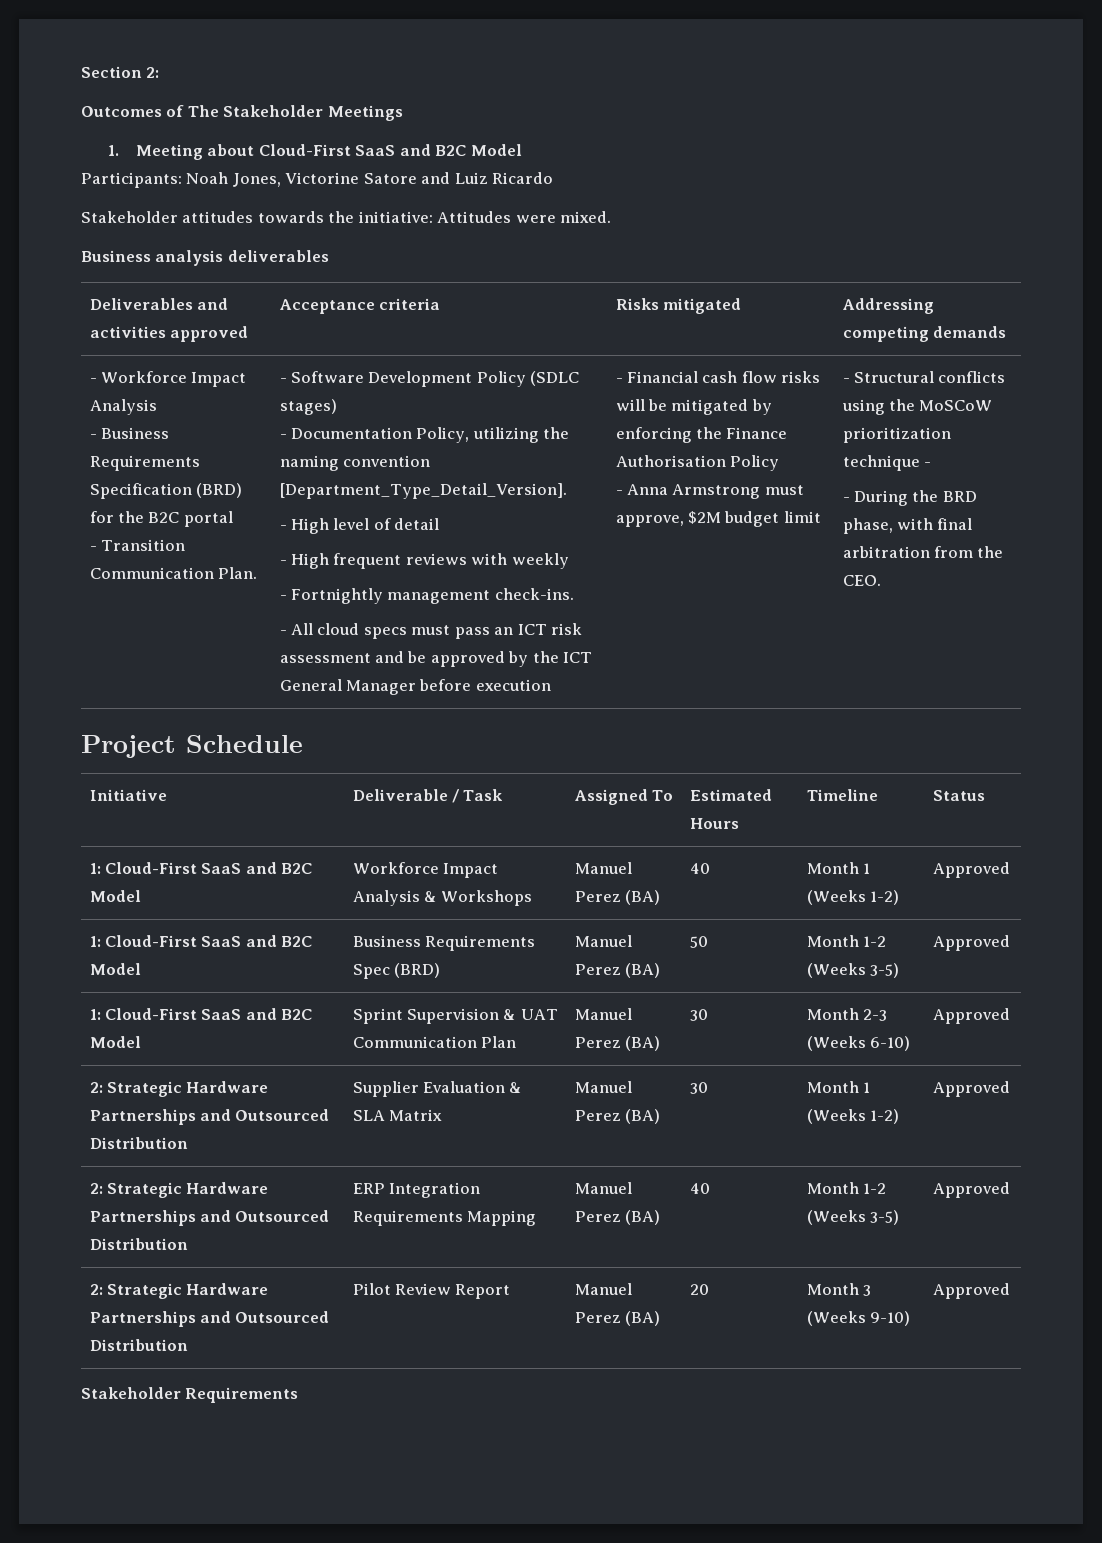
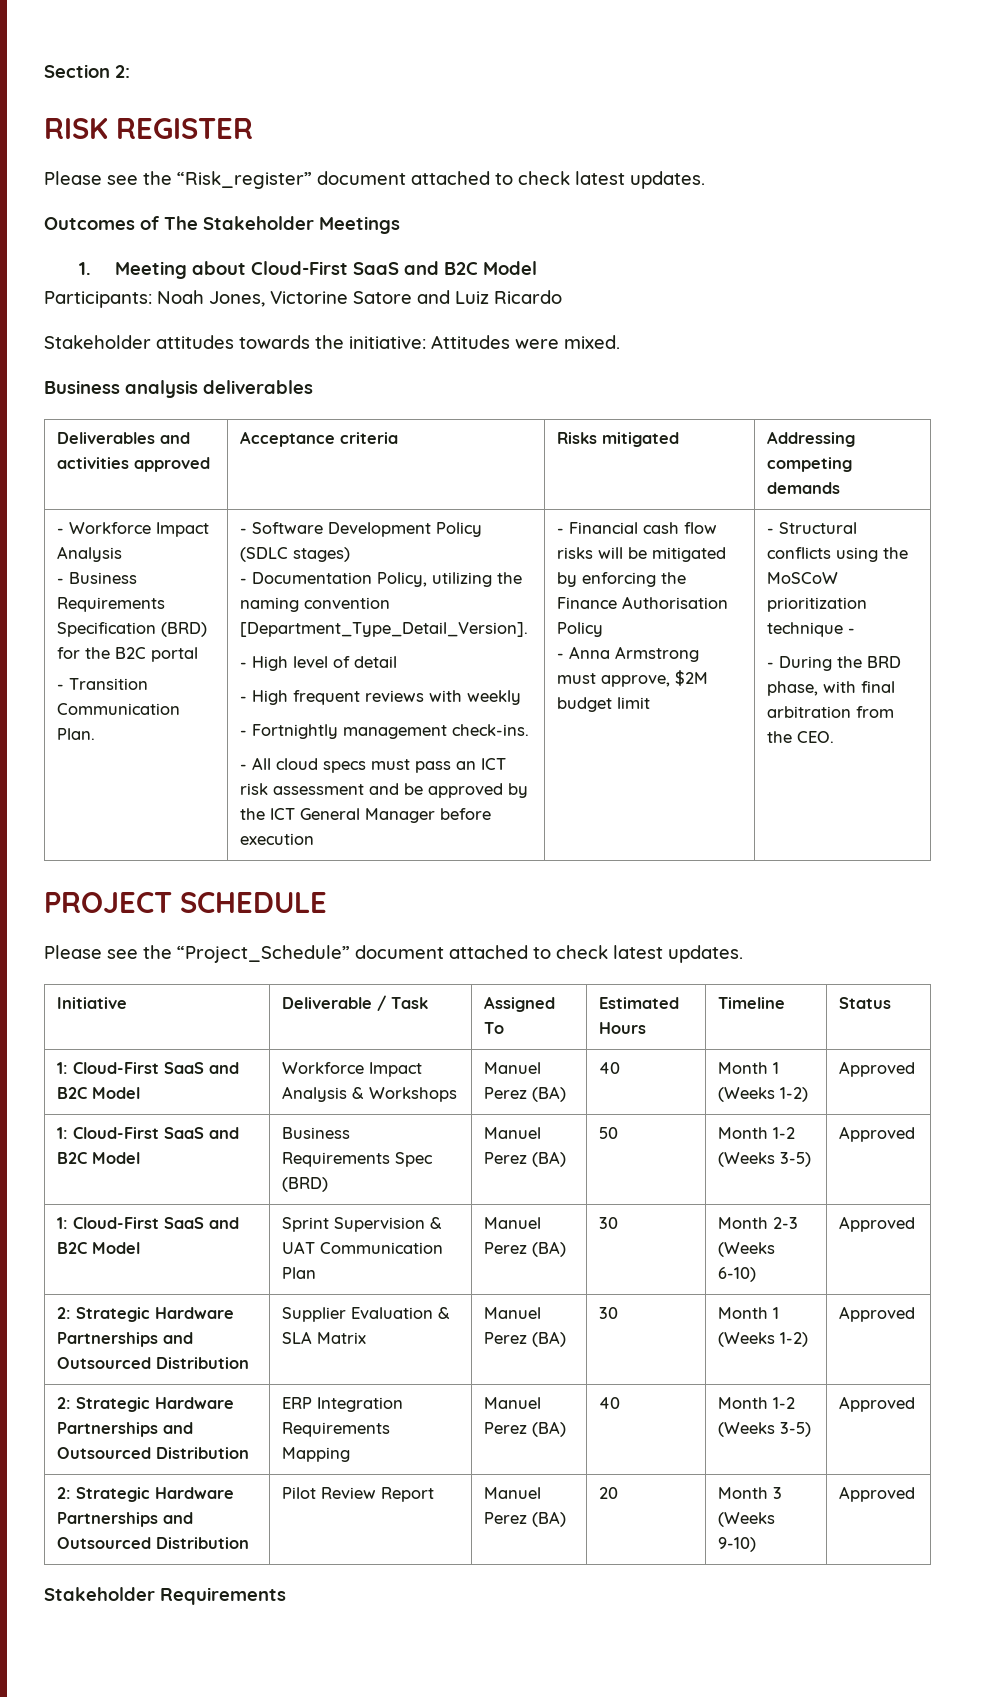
(160, 72) none -> [44,118,253,139] [44,171,705,189] // RISK REGISTER // Please see the “Risk_register” document attached to check latest updates.
[81,735,303,758] Project Schedule -> [44,892,327,913] [44,945,743,963] PROJECT SCHEDULE // Please see the “Project_Schedule” document attached to check latest updates.

